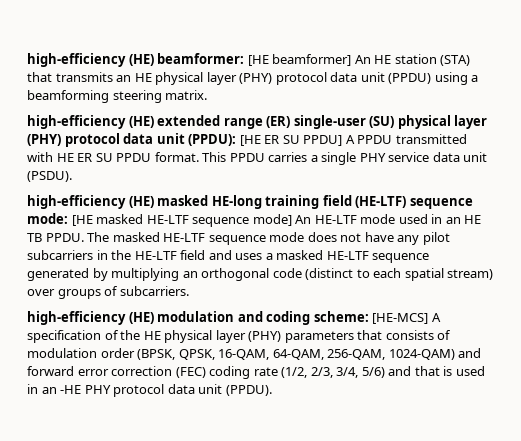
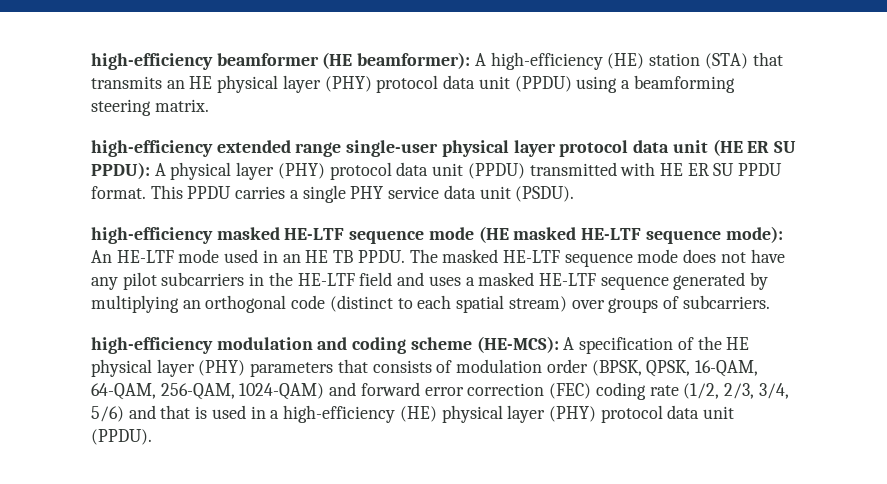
[27,53,392,67] high-efficiency (HE) beamformer: [HE beamformer] An HE -> [91,52,645,70] high-efficiency beamformer (HE beamformer): A high-efficiency (HE)
[128,116,154,128] (HE) -> (213, 148) none
[266,115,488,129] [27,133,393,147] (ER) single-user (SU) physical layer (PHY) protocol data unit (PPDU): [HE ER SU PPDU] A PPDU -> [346,139,796,157] [91,162,525,180] single-user physical layer protocol data unit (HE ER SU PPDU): A physical layer (PHY) protocol data unit (PPDU)
[128,195,473,209] [27,213,292,227] (HE) masked HE-long training field (HE-LTF) sequence mode: [HE masked HE-LTF sequence mode] -> [216,226,783,244] masked HE-LTF sequence mode (HE masked HE-LTF sequence mode):
[128,312,154,324] (HE) -> (213, 345) none
[313,311,429,324] scheme: [HE-MCS] -> [410,336,559,353] scheme (HE-MCS):
[41,385,111,394] an -HE PHY -> [270,405,596,423] a high-efficiency (HE) physical layer (PHY)

